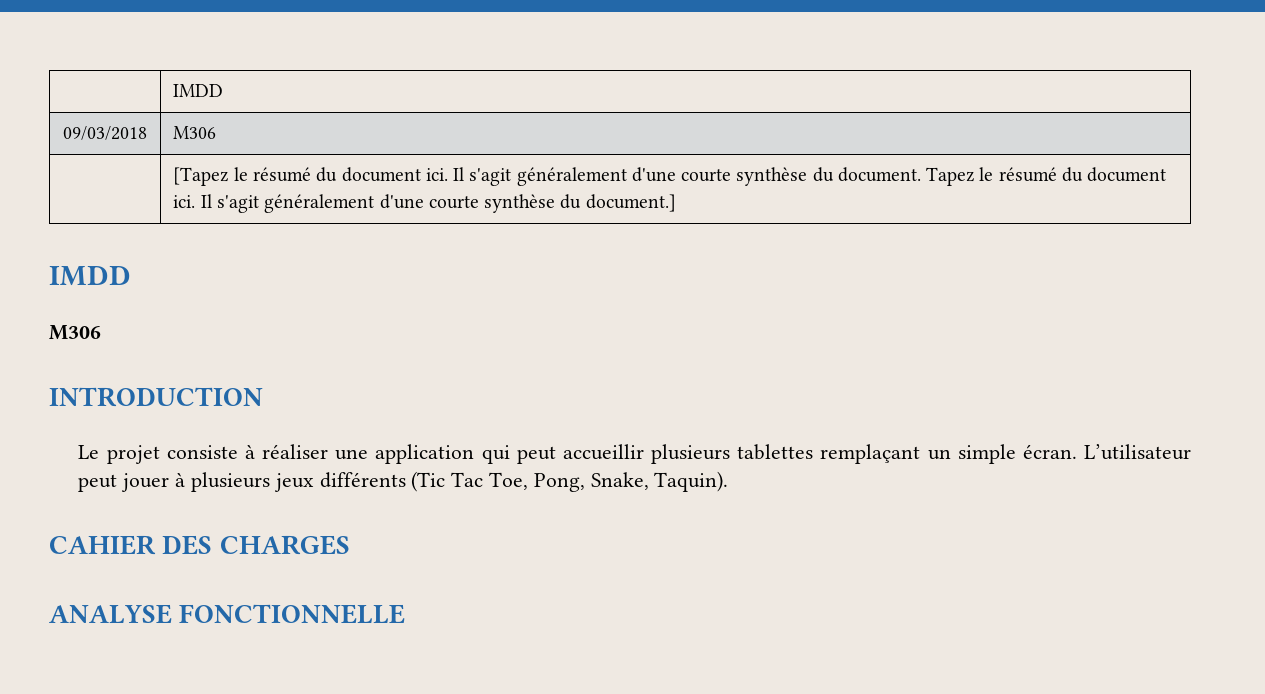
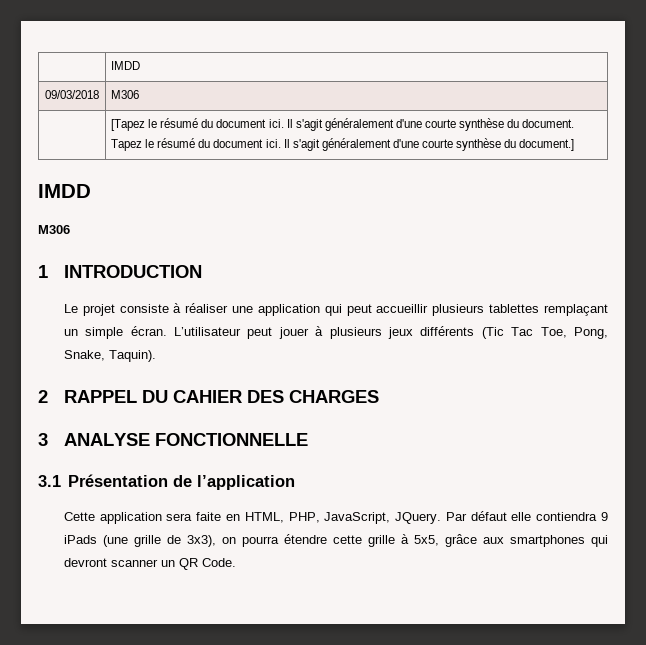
(101, 332) none -> [38,265,48,278] 1
(729, 481) none -> [38,390,168,403] 2 RAPPEL DU
(350, 545) none -> [38,433,48,446] 3
(406, 614) none -> [38,474,295,490] [63,511,608,524] [63,534,608,547] [63,558,236,570] // 3.1 Présentation de l’application // Cette application sera faite en HTML, PHP, JavaScript, JQuery. Par défaut elle contiendra 9 iPads (une grille de 3x3), on pourra étendre cette grille à 5x5, grâce aux smartphones qui devront scanner un QR Code.

